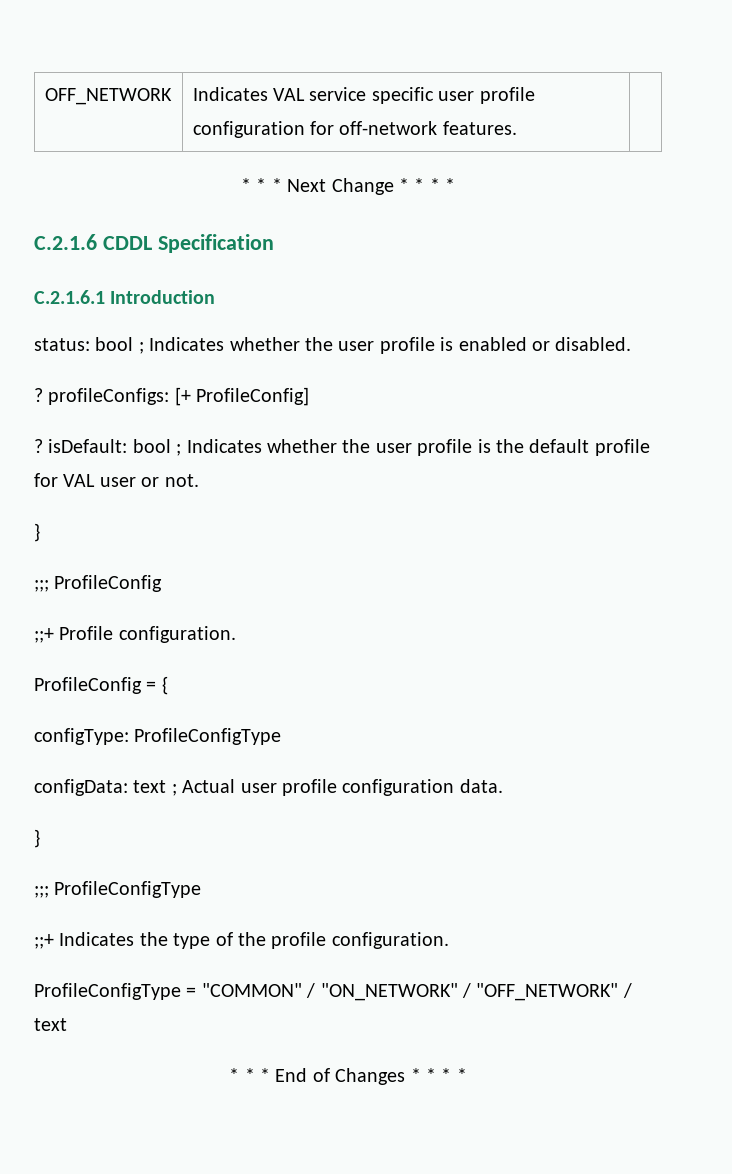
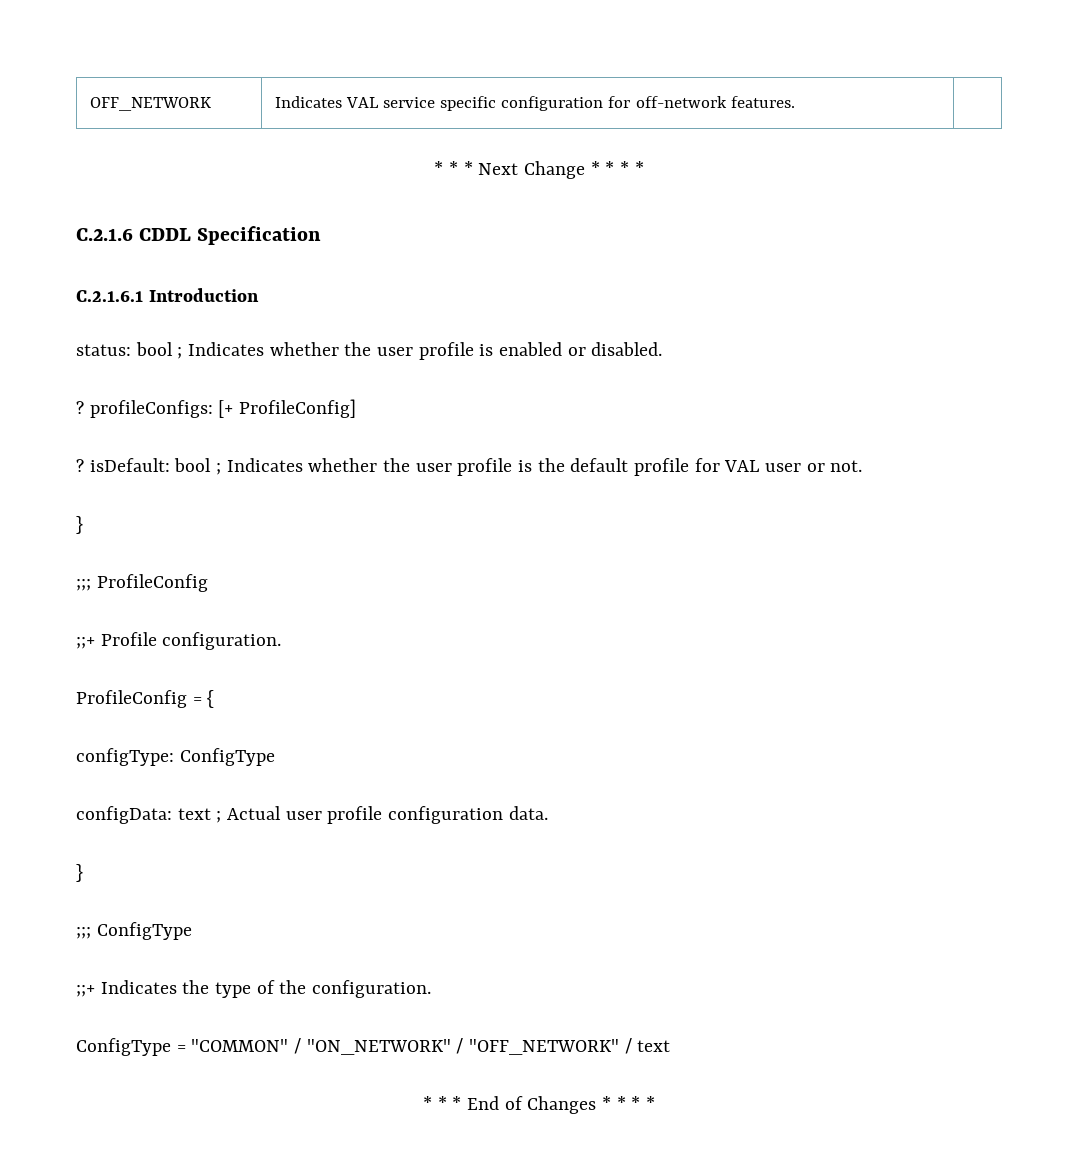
[438,87,535,104] user profile -> (497, 103) none
[134,728,282,745] ProfileConfigType -> [179,748,275,766] ConfigType
[54,881,202,898] ProfileConfigType -> [96,922,192,940] ConfigType
[271,932,449,949] [34,983,181,1000] profile configuration. // ProfileConfigType -> [312,980,432,998] [76,1038,171,1056] configuration. // ConfigType

